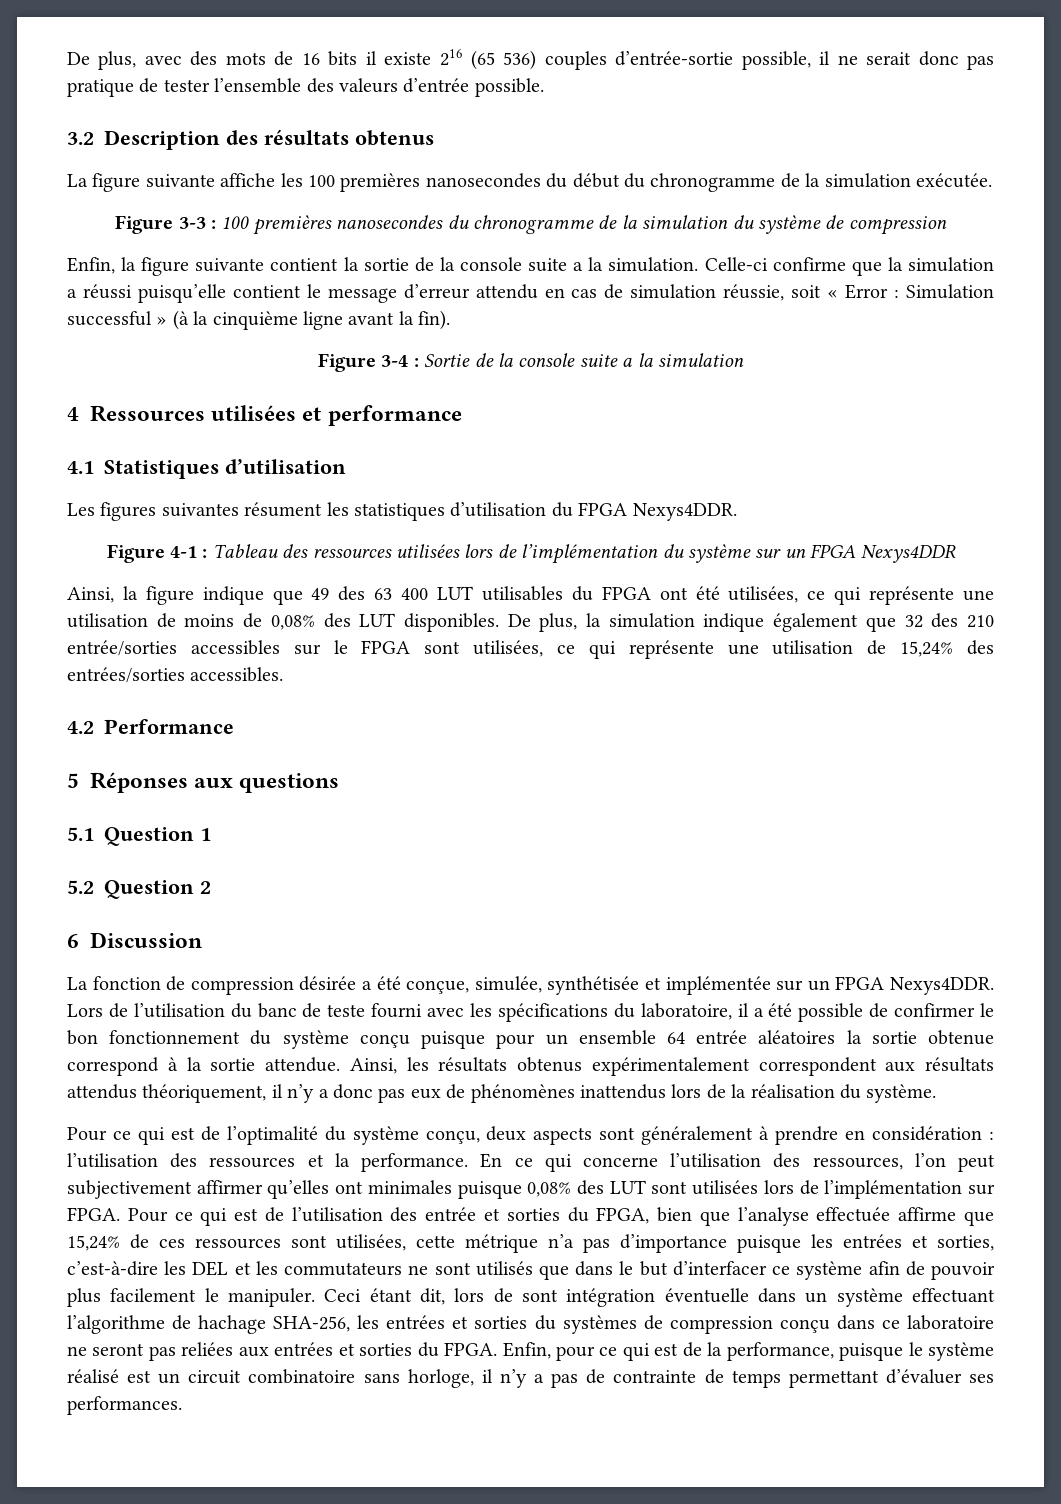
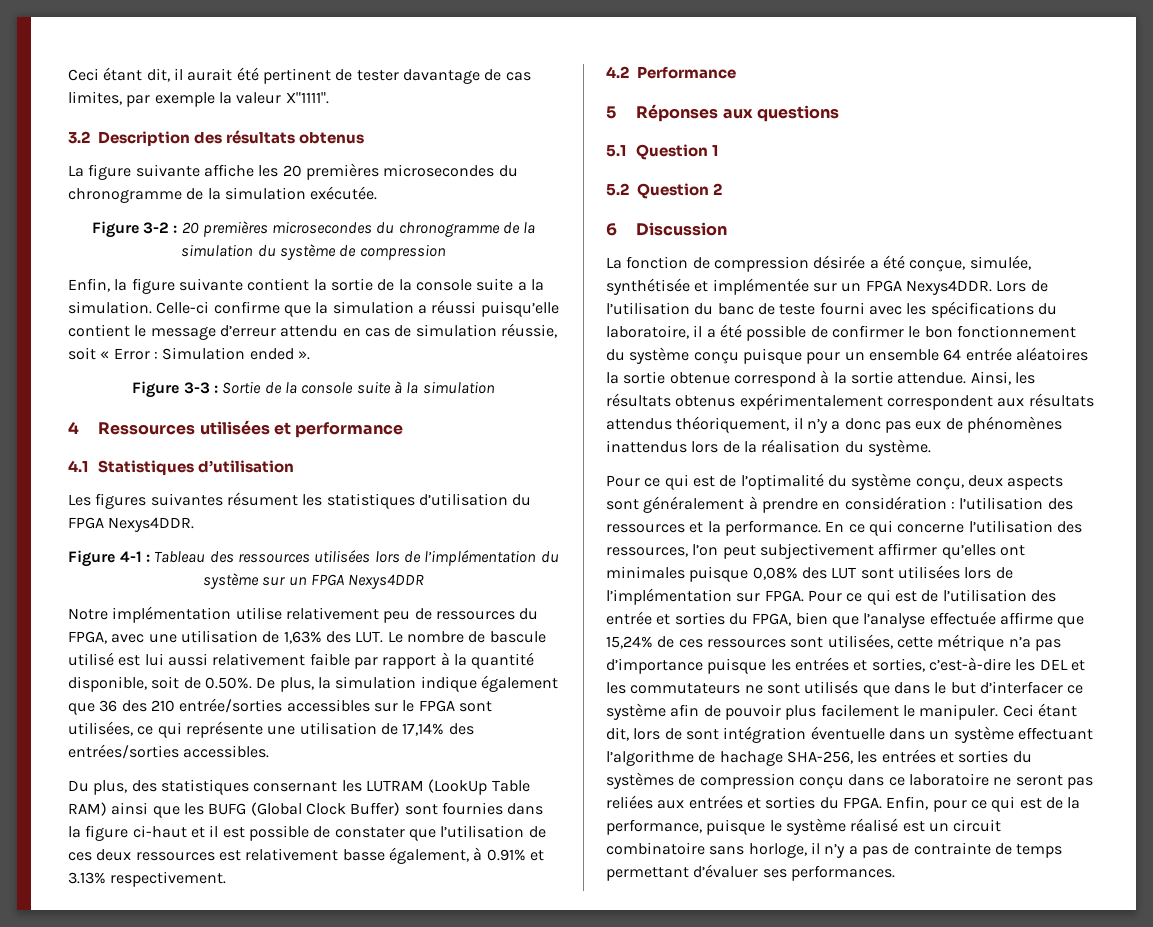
[67,49,995,70] [67,78,544,97] De plus, avec des mots de 16 bits il existe 216 (65 536) couples d’entrée-sortie possible, il ne serait donc pas pratique de tester l’ensemble des valeurs d’entrée possible. -> [68,67,531,84] [68,91,329,107] Ceci étant dit, il aurait été pertinent de tester davantage de cas limites, par exemple la valeur X"1111".
[308,173,620,192] 100 premières nanosecondes du début -> [282,163,495,180] 20 premières microsecondes
[178,215,444,235] 3-3 : 100 premières nanosecondes -> [142,221,373,237] 3-2 : 20 premières microsecondes
[67,310,451,330] [318,353,409,372] successful » (à la cinquième ligne avant la fin). // Figure 3-4 -> [249,348,310,360] [132,381,210,398] ended ». // Figure 3-3
[622,358,633,367] a -> [393,381,402,394] à
[67,586,995,605] [67,613,499,632] Ainsi, la figure indique que 49 des 63 400 LUT utilisables du FPGA ont été utilisées, ce qui représente une utilisation de moins de 0,08% des LUT disponibles. -> [68,606,539,623] [68,630,546,644] [68,652,535,669] [68,676,252,692] Notre implémentation utilise relativement peu de ressources du FPGA, avec une utilisation de 1,63% des LUT. Le nombre de bascule utilisé est lui aussi relativement faible par rapport à la quantité disponible, soit de 0.50%.
[904,615,923,628] 32 -> [99,700,118,712] 36
[900,641,954,657] 15,24% -> [402,723,445,736] 17,14%
(284, 674) none -> [68,779,530,795] [68,802,544,818] [68,825,546,841] [68,847,544,864] [68,871,227,887] // Du plus, des statistiques consernant les LUTRAM (LookUp Table RAM) ainsi que les BUFG (Global Clock Buffer) sont fournies dans la figure ci-haut et il est possible de constater que l’utilisation de ces deux ressources est relativement basse également, à 0.91% et 3.13% respectivement.

